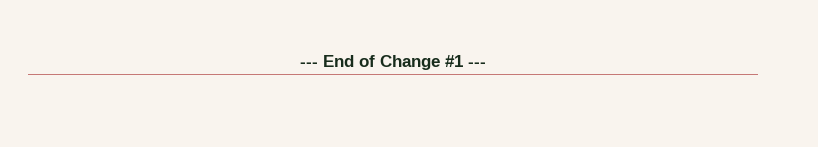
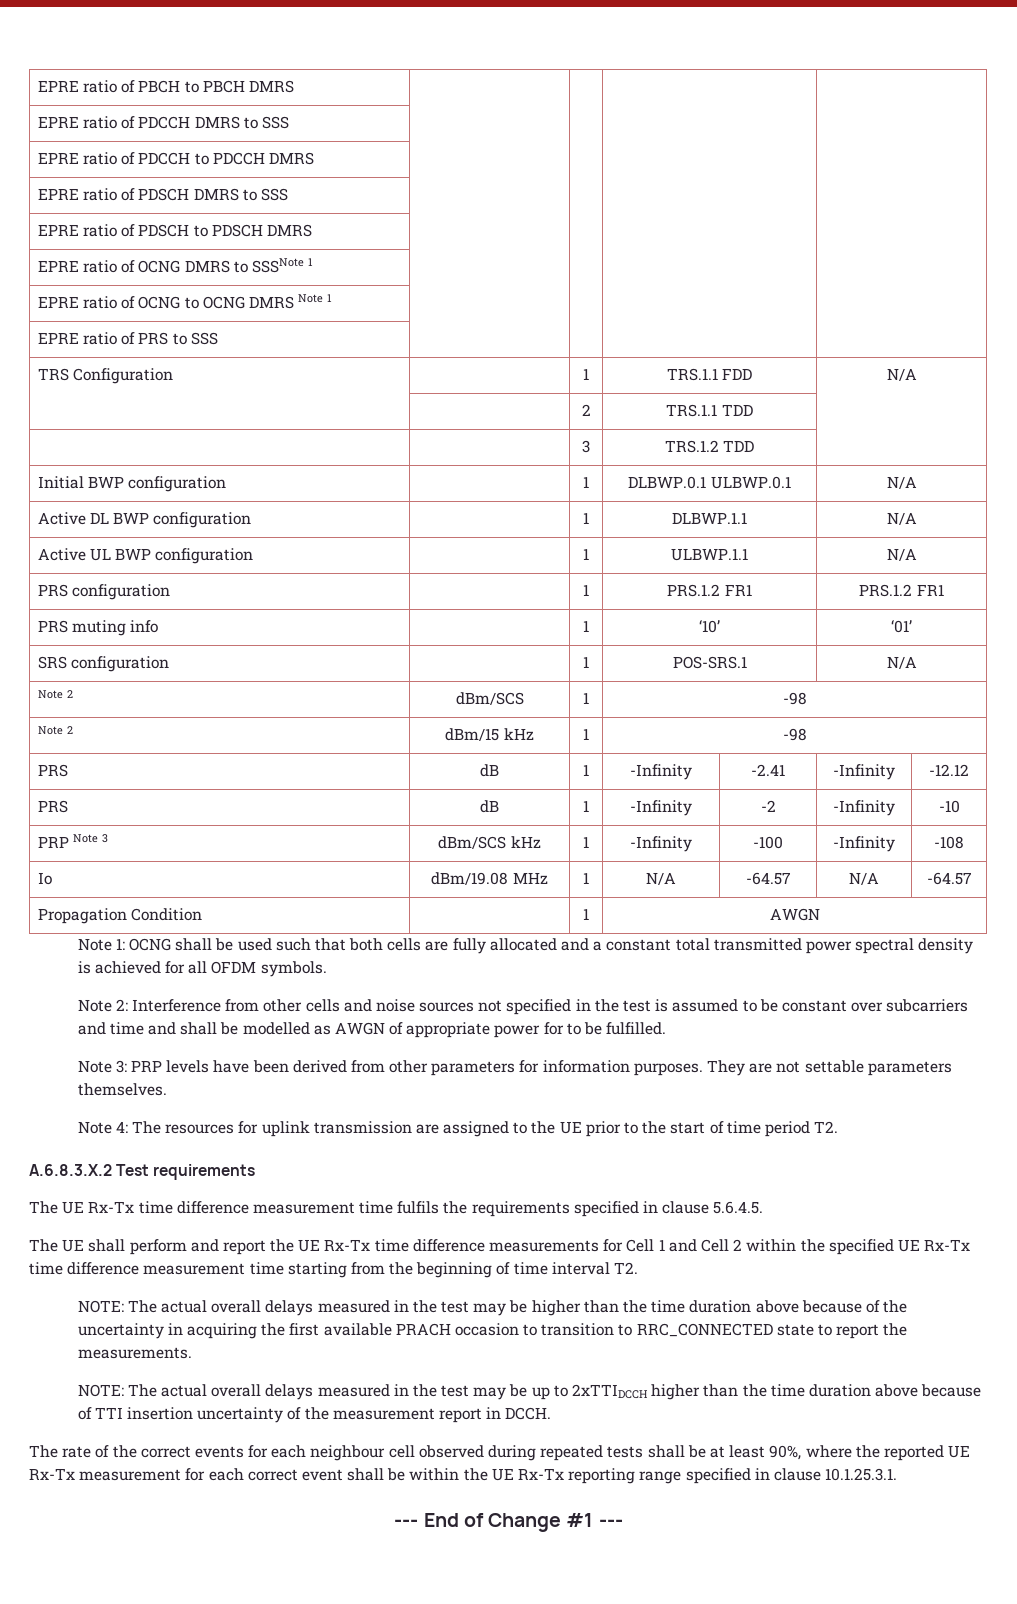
(300, 64) none -> [37,80,295,93] [37,116,290,129] [37,152,315,165] [37,188,289,201] [37,224,313,237] [37,258,314,273] [37,294,333,309] [37,332,218,345] [37,368,174,384] [583,368,589,380] [666,368,753,381] [886,368,917,381] [581,404,591,416] [666,404,753,417] [582,440,590,453] [664,440,755,453] [37,476,227,492] [583,476,589,488] [628,476,791,489] [886,476,917,489] [37,512,252,528] [583,512,589,524] [671,512,747,524] [886,512,917,525] [37,548,254,564] [583,548,589,560] [670,548,748,561] [886,548,917,561] [37,584,171,600] [583,584,589,596] [667,584,752,597] [859,584,944,597] [37,620,159,636] [583,620,589,632] [698,620,720,633] [890,620,912,633] [37,656,170,672] [583,656,589,668] [672,656,747,669] [886,656,917,669] [37,690,74,699] [455,692,524,705] [583,692,589,704] [782,692,807,705] [37,726,74,735] [445,728,534,741] [583,728,589,740] [782,728,807,741] [37,764,68,777] [480,764,499,777] [583,764,589,776] [630,764,692,780] [751,764,785,776] [833,764,895,780] [929,764,969,776] [37,800,68,813] [480,800,499,813] [583,800,589,812] [630,800,692,816] [760,800,776,812] [833,800,895,816] [938,800,960,813] [37,834,109,848] [438,836,541,849] [583,836,589,848] [630,836,692,852] [753,836,783,849] [833,836,895,852] [934,836,964,849] [37,872,52,885] [431,872,548,885] [583,872,589,884] [646,872,676,885] [745,872,791,885] [849,872,879,885] [926,872,972,885] [37,908,203,924] [583,908,589,920] [769,908,820,921] [77,938,974,954] [77,961,327,977] [77,999,969,1015] [77,1022,667,1038] [77,1060,952,1076] [77,1083,167,1096] [77,1121,839,1137] [29,1164,256,1180] [29,1201,764,1217] [29,1239,971,1255] [29,1262,639,1278] [77,1300,908,1316] [77,1323,908,1339] [77,1347,192,1359] [77,1384,982,1400] [77,1407,552,1423] [29,1445,971,1461] [29,1468,898,1484] EPRE ratio of PBCH to PBCH DMRS | | | | // EPRE ratio of PDCCH DMRS to SSS | | | | // EPRE ratio of PDCCH to PDCCH DMRS | | | | // EPRE ratio of PDSCH DMRS to SSS | | | | // EPRE ratio of PDSCH to PDSCH DMRS | | | | // EPRE ratio of OCNG DMRS to SSSNote 1 | | | | // EPRE ratio of OCNG to OCNG DMRS Note 1 | | | | // EPRE ratio of PRS to SSS | | | | // TRS Configuration | | 1 | TRS.1.1 FDD | N/A // | | 2 | TRS.1.1 TDD | // | | 3 | TRS.1.2 TDD | // Initial BWP configuration | | 1 | DLBWP.0.1 ULBWP.0.1 | N/A // Active DL BWP configuration | | 1 | DLBWP.1.1 | N/A // Active UL BWP configuration | | 1 | ULBWP.1.1 | N/A // PRS configuration | | 1 | PRS.1.2 FR1 | PRS.1.2 FR1 // PRS muting info | | 1 | ‘10’ | ‘01’ // SRS configuration | | 1 | POS-SRS.1 | N/A // Note 2 | dBm/SCS | 1 | -98 // Note 2 | dBm/15 kHz | 1 | -98 // PRS | dB | 1 | -Infinity | -2.41 | -Infinity | -12.12 // PRS | dB | 1 | -Infinity | -2 | -Infinity | -10 // PRP Note 3 | dBm/SCS kHz | 1 | -Infinity | -100 | -Infinity | -108 // Io | dBm/19.08 MHz | 1 | N/A | -64.57 | N/A | -64.57 // Propagation Condition | | 1 | AWGN // Note 1: OCNG shall be used such that both cells are fully allocated and a constant total transmitted power spectral density is achieved for all OFDM symbols. // Note 2: Interference from other cells and noise sources not specified in the test is assumed to be constant over subcarriers and time and shall be modelled as AWGN of appropriate power for to be fulfilled. // Note 3: PRP levels have been derived from other parameters for information purposes. They are not settable parameters themselves. // Note 4: The resources for uplink transmission are assigned to the UE prior to the start of time period T2. // A.6.8.3.X.2 Test requirements // The UE Rx-Tx time difference measurement time fulfils the requirements specified in clause 5.6.4.5. // The UE shall perform and report the UE Rx-Tx time difference measurements for Cell 1 and Cell 2 within the specified UE Rx-Tx time difference measurement time starting from the beginning of time interval T2. // NOTE: The actual overall delays measured in the test may be higher than the time duration above because of the uncertainty in acquiring the first available PRACH occasion to transition to RRC_CONNECTED state to report the measurements. // NOTE: The actual overall delays measured in the test may be up to 2xTTIDCCH higher than the time duration above because of TTI insertion uncertainty of the measurement report in DCCH. // The rate of the correct events for each neighbour cell observed during repeated tests shall be at least 90%, where the reported UE Rx-Tx measurement for each correct event shall be within the UE Rx-Tx reporting range specified in clause 10.1.25.3.1. //

